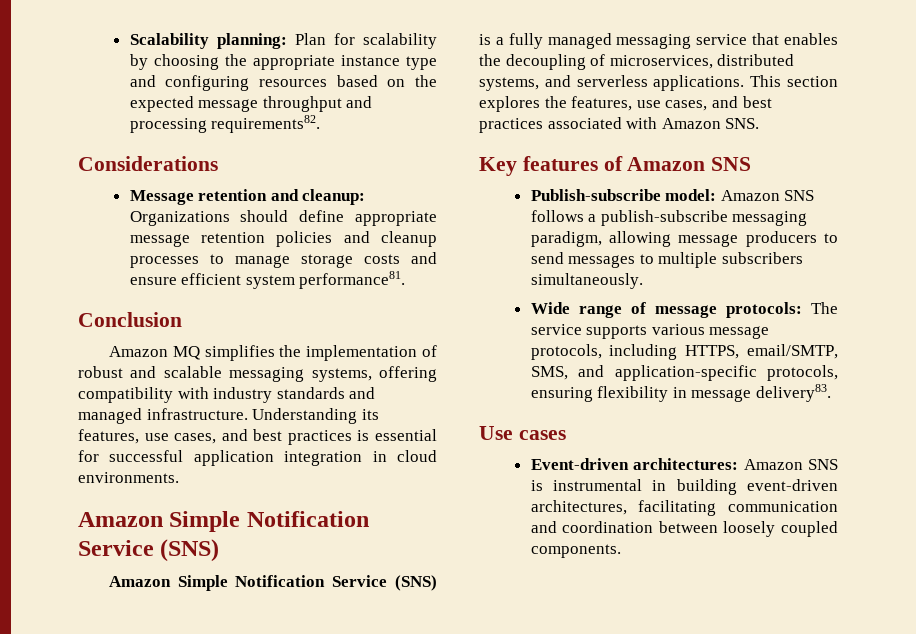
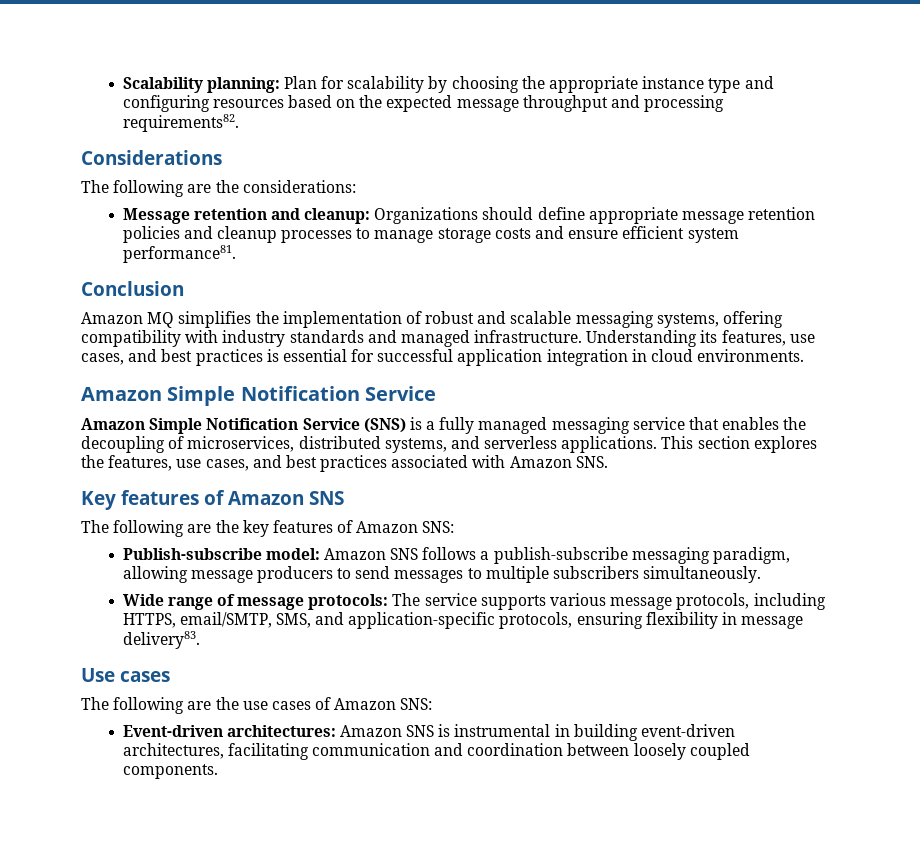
(218, 163) none -> [81,180,356,197] // The following are the considerations:
[160,539,220,562] (SNS) -> (437, 393) none
(752, 164) none -> [81,520,455,537] // The following are the key features of Amazon SNS:
(566, 435) none -> [81,697,433,714] // The following are the use cases of Amazon SNS:

